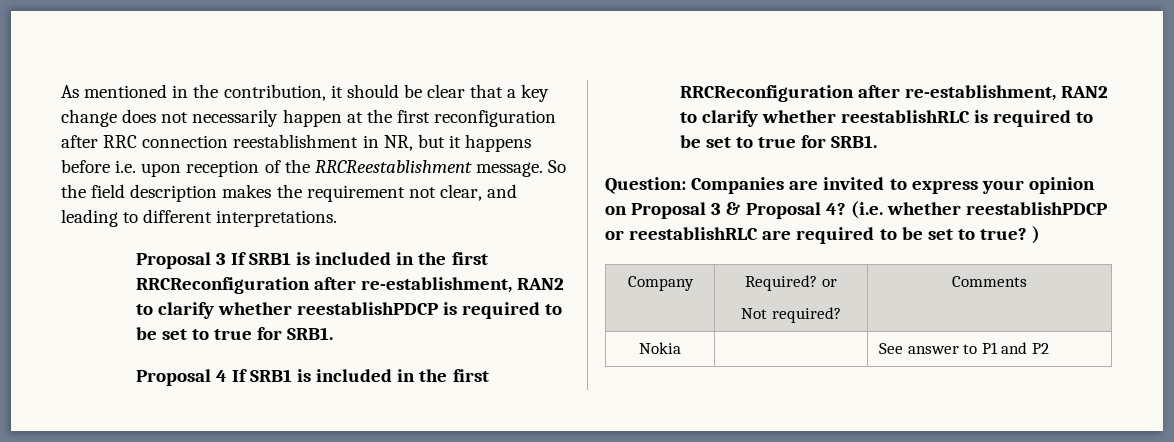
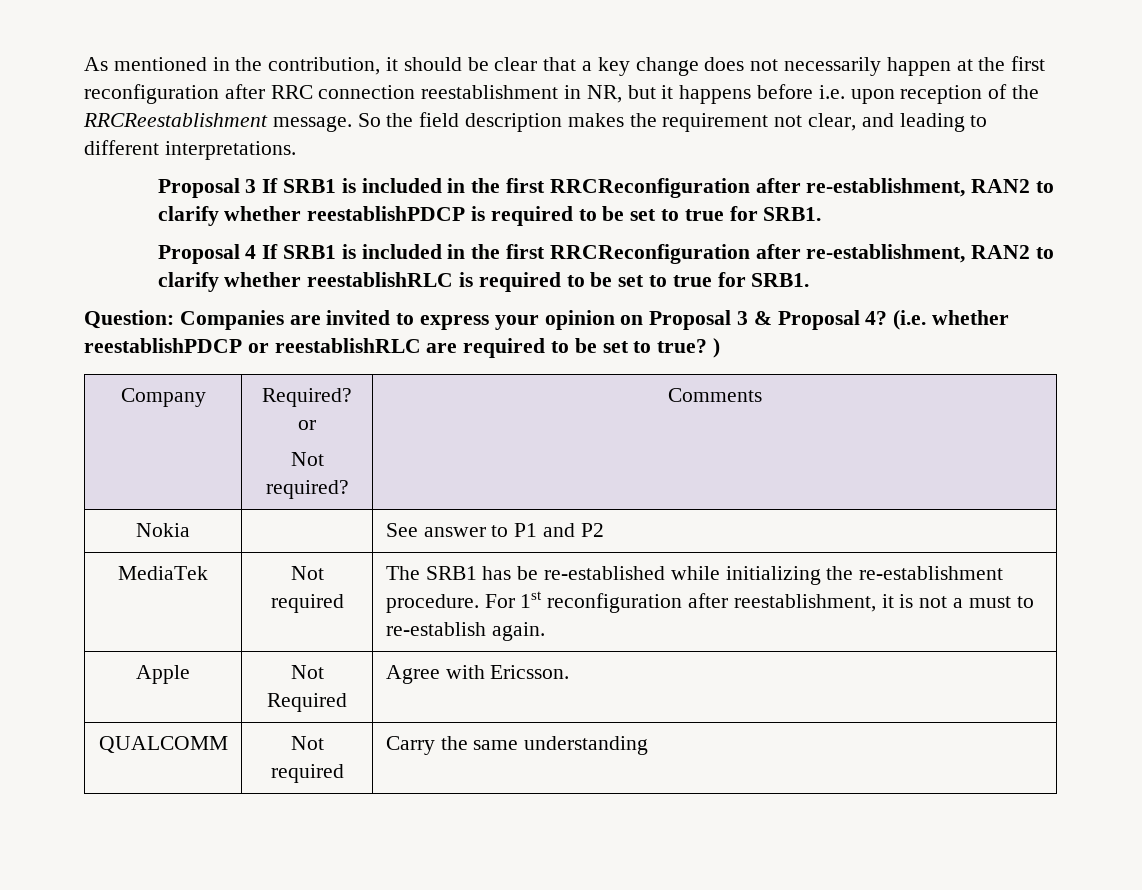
(1050, 348) none -> [118,566,208,580] [290,566,324,580] [270,594,344,613] [385,566,1004,585] [385,591,1034,613] [385,622,545,641] [136,665,190,684] [290,665,324,679] [267,693,347,712] [385,665,570,684] [98,736,228,753] [290,736,324,750] [270,764,344,783] [385,736,649,755] // MediaTek | Not required | The SRB1 has be re-established while initializing the re-establishment procedure. For 1st reconfiguration after reestablishment, it is not a must to re-establish again. // Apple | Not Required | Agree with Ericsson. // QUALCOMM | Not required | Carry the same understanding

